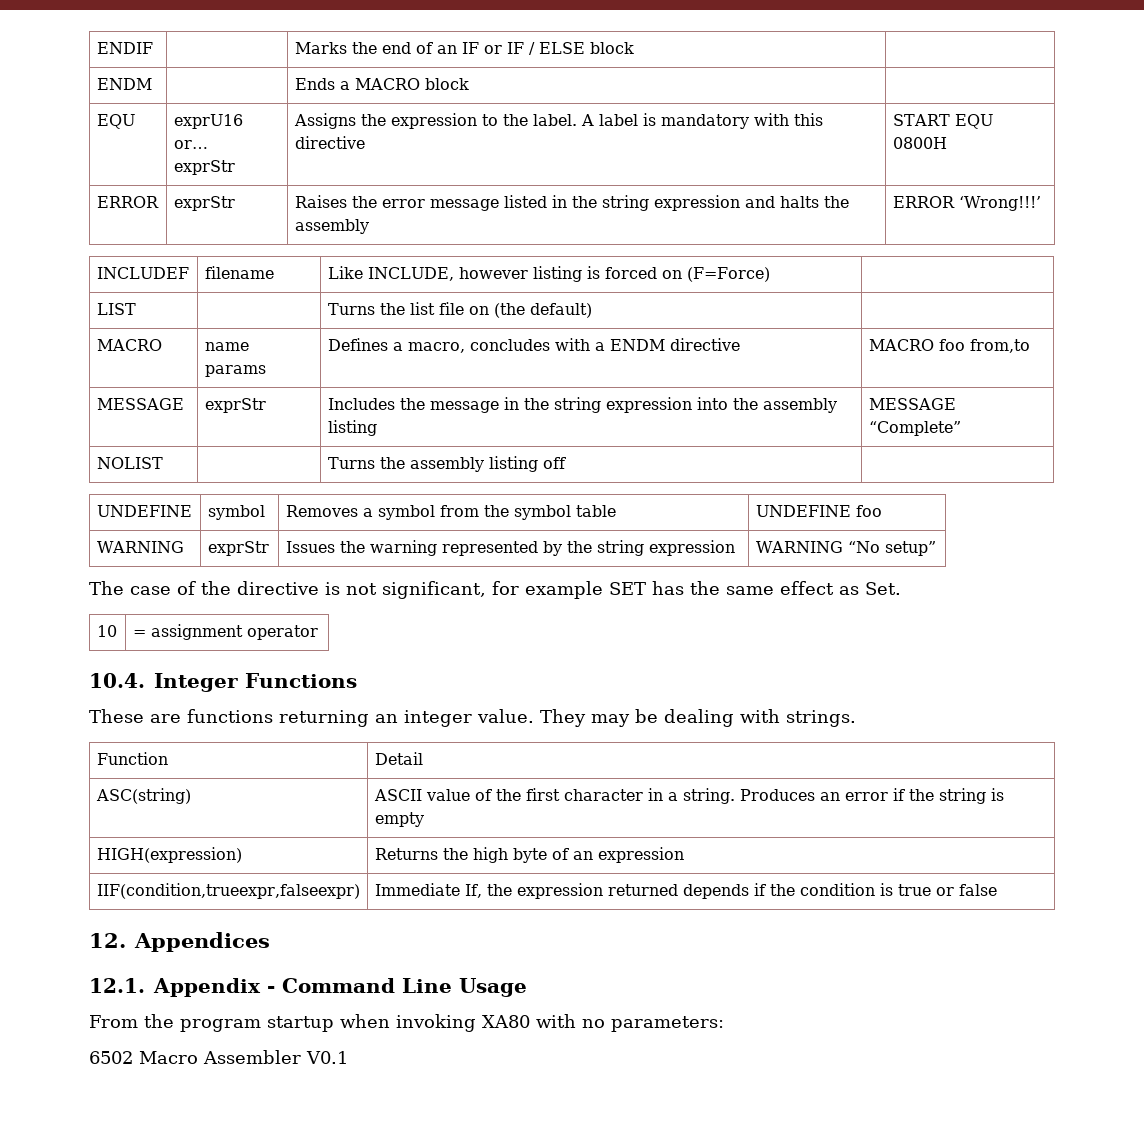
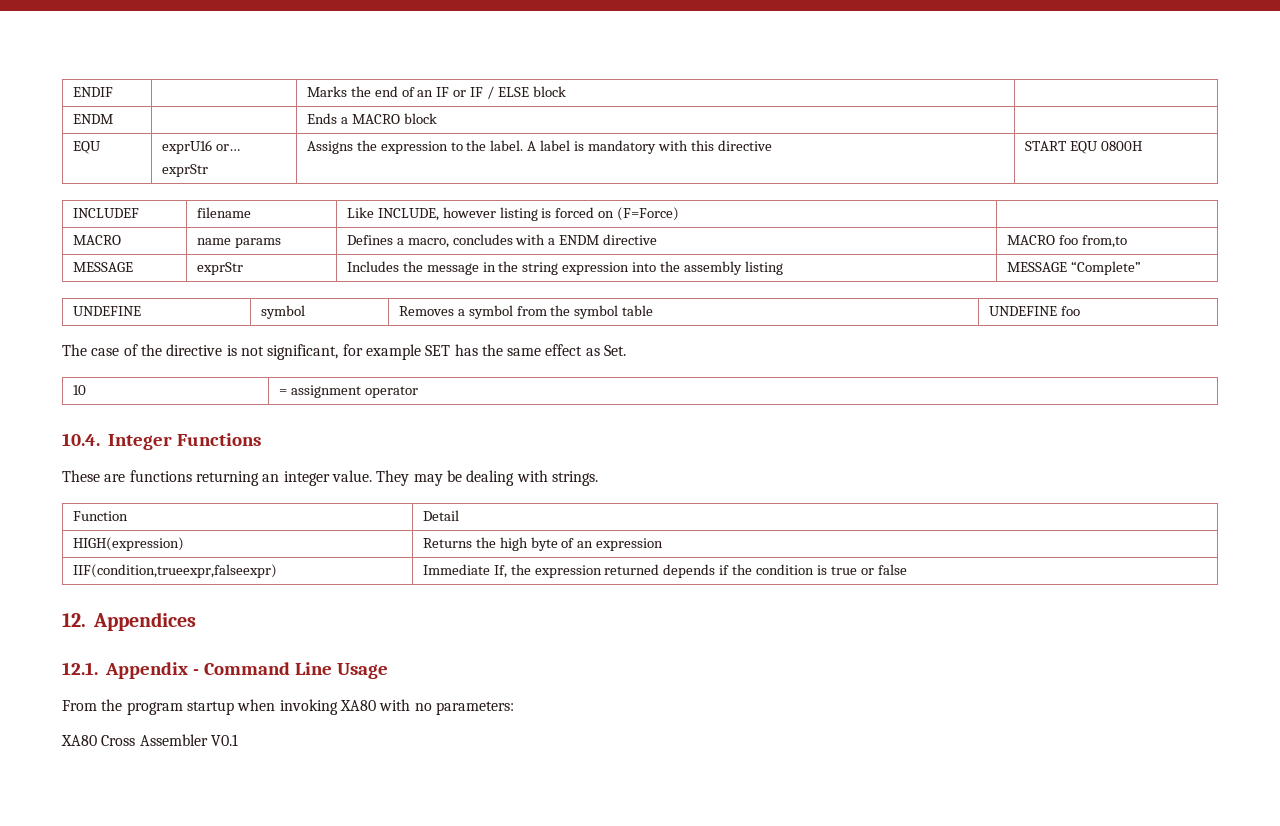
[96,196,159,208] [173,196,235,211] [294,195,849,211] [294,219,369,234] [892,196,1041,211] // ERROR | exprStr | Raises the error message listed in the string expression and halts the assembly | ERROR ‘Wrong!!!’ -> (1142, 146) none
[96,303,136,315] [327,302,592,318] // LIST | | Turns the list file on (the default) | -> (680, 214) none
[96,457,163,469] [327,456,566,472] // NOLIST | | Turns the assembly listing off | -> (1141, 268) none
[96,541,184,553] [207,541,269,556] [285,540,735,556] [755,541,936,556] // WARNING | exprStr | Issues the warning represented by the string expression | WARNING “No setup” -> (1080, 311) none
[95,788,191,804] [373,788,1004,804] [374,812,424,827] // ASC(string) | ASCII value of the first character in a string. Produces an error if the string is empty -> (459, 515) none
[89,1051,198,1064] 6502 Macro -> [61,735,136,746] XA80 Cross

